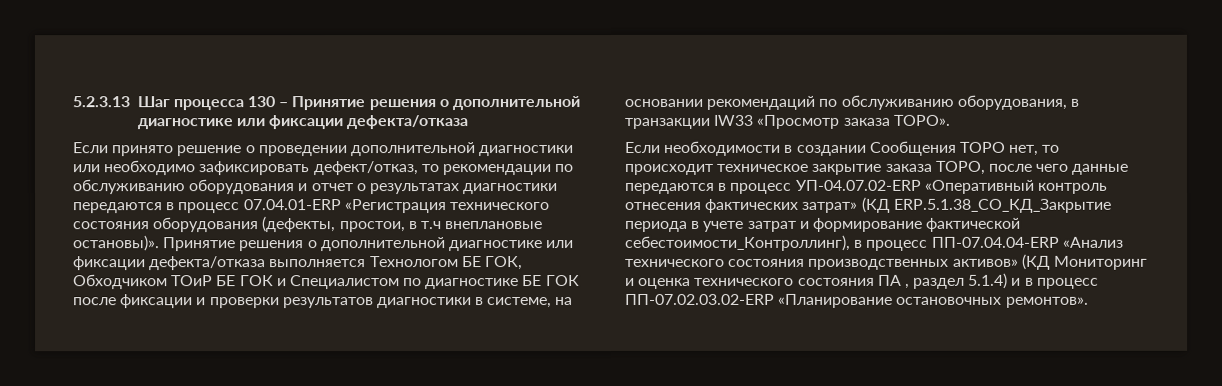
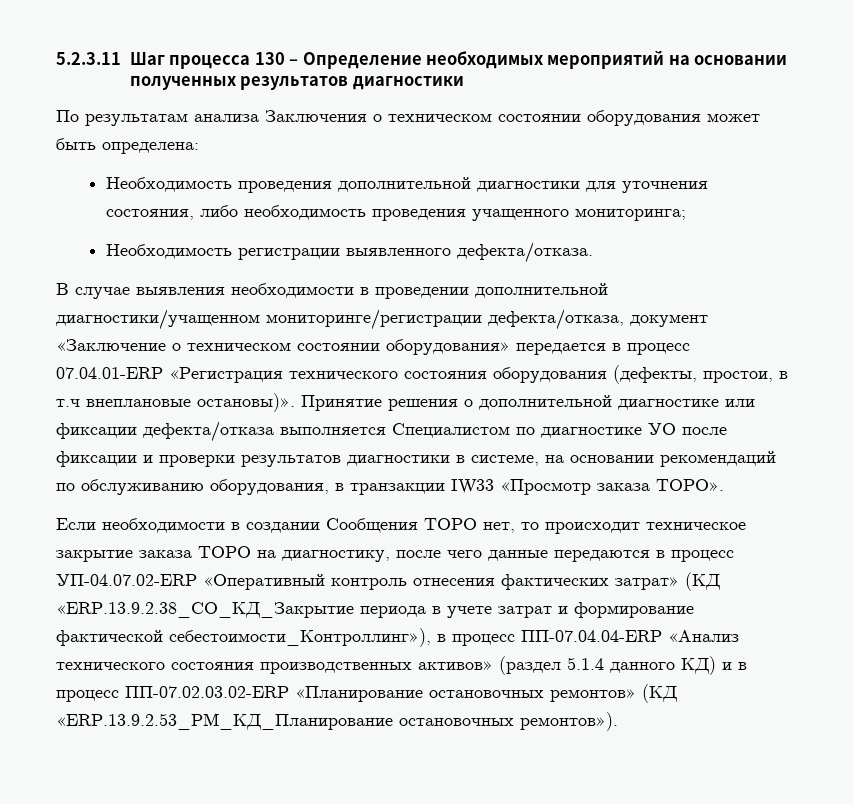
[72,96,130,108] 5.2.3.13 -> [56,52,121,65] 5.2.3.11
[291,96,581,111] [136,115,469,130] [72,142,574,157] [72,160,574,176] [72,179,559,195] [73,202,163,214] Принятие решения о дополнительной диагностике или фиксации дефекта/отказа // Если принято решение о проведении дополнительной диагностики или необходимо зафиксировать дефект/отказ, то рекомендации по обслуживанию оборудования и отчет о результатах диагностики передаются -> [302,51,788,69] [129,76,464,90] [56,110,760,126] [56,138,199,154] [105,177,708,193] [105,205,686,221] [105,242,593,263] [56,283,608,299] [56,309,708,330] [56,339,606,355] Определение необходимых мероприятий на основании полученных результатов диагностики // По результатам анализа Заключения о техническом состоянии оборудования может быть определена: // Необходимость проведения дополнительной диагностики для уточнения состояния, либо необходимость проведения учащенного мониторинга; // Необходимость регистрации выявленного дефекта/отказа. // В случае выявления необходимости в проведении дополнительной диагностики/учащенном мониторинге/регистрации дефекта/отказа, документ «Заключение о техническом состоянии оборудования» передается
[369,256,523,271] [73,274,287,290] Технологом БЕ ГОК, Обходчиком ТОиР БЕ ГОК и -> (386, 431) none
[522,275,580,287] БЕ ГОК -> [648,423,676,435] УО
[934,160,985,175] ТОРО, -> [198,546,390,562] ТОРО на диагностику,
[893,198,1112,213] ERP.5.1.38_СО_КД_Закрытие -> [56,602,354,618] «ERP.13.9.2.38_СО_КД_Закрытие
[625,234,851,251] себестоимости_Контроллинг), -> [169,628,431,647] себестоимости_Контроллинг»),
[1021,253,1148,270] [625,272,1009,289] (КД Мониторинг и оценка технического состояния ПА , раздел 5.1.4) -> [499,656,716,675] (раздел 5.1.4 данного КД)
[1005,296,1089,308] ремонтов». -> [550,684,678,703] [56,712,618,731] ремонтов» (КД «ERP.13.9.2.53_PM_КД_Планирование остановочных ремонтов»).

